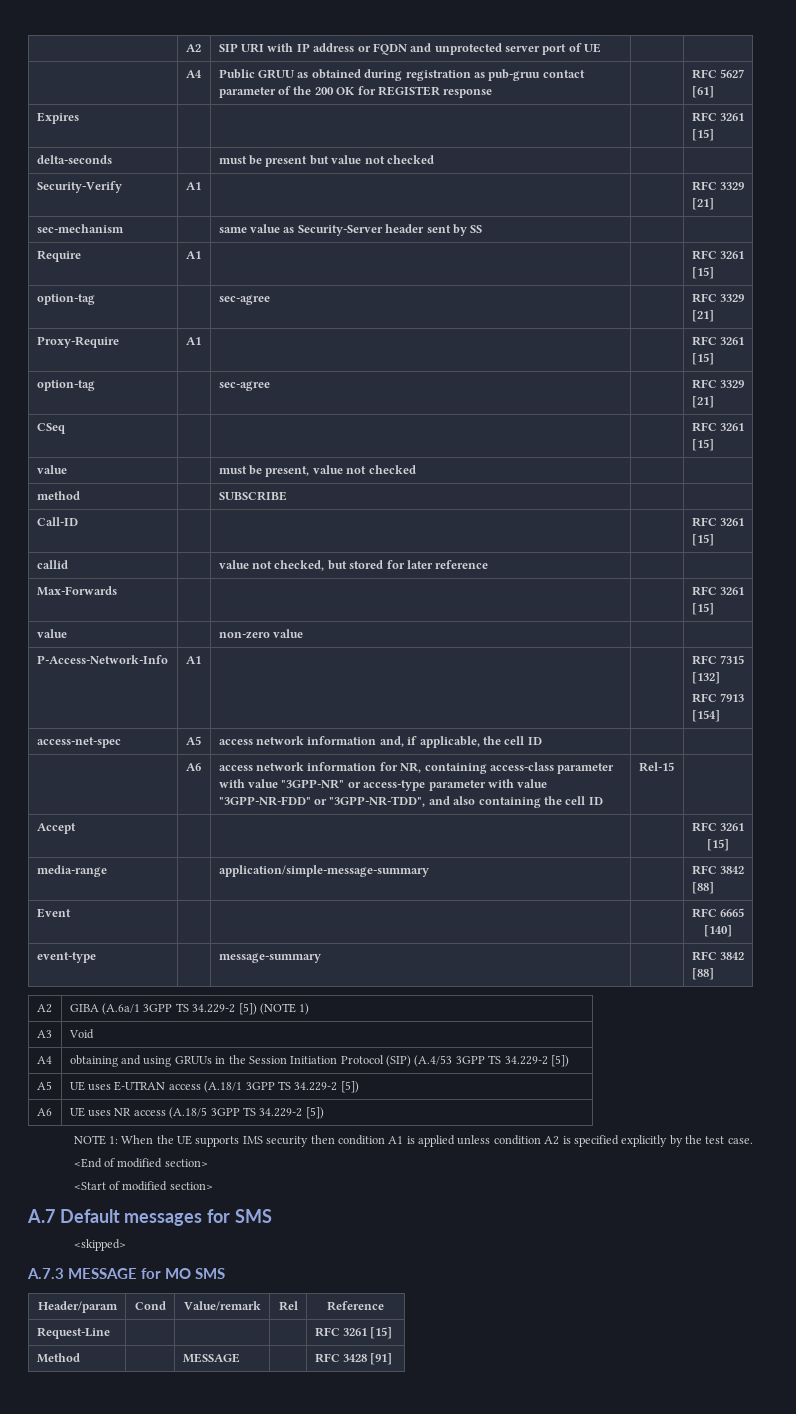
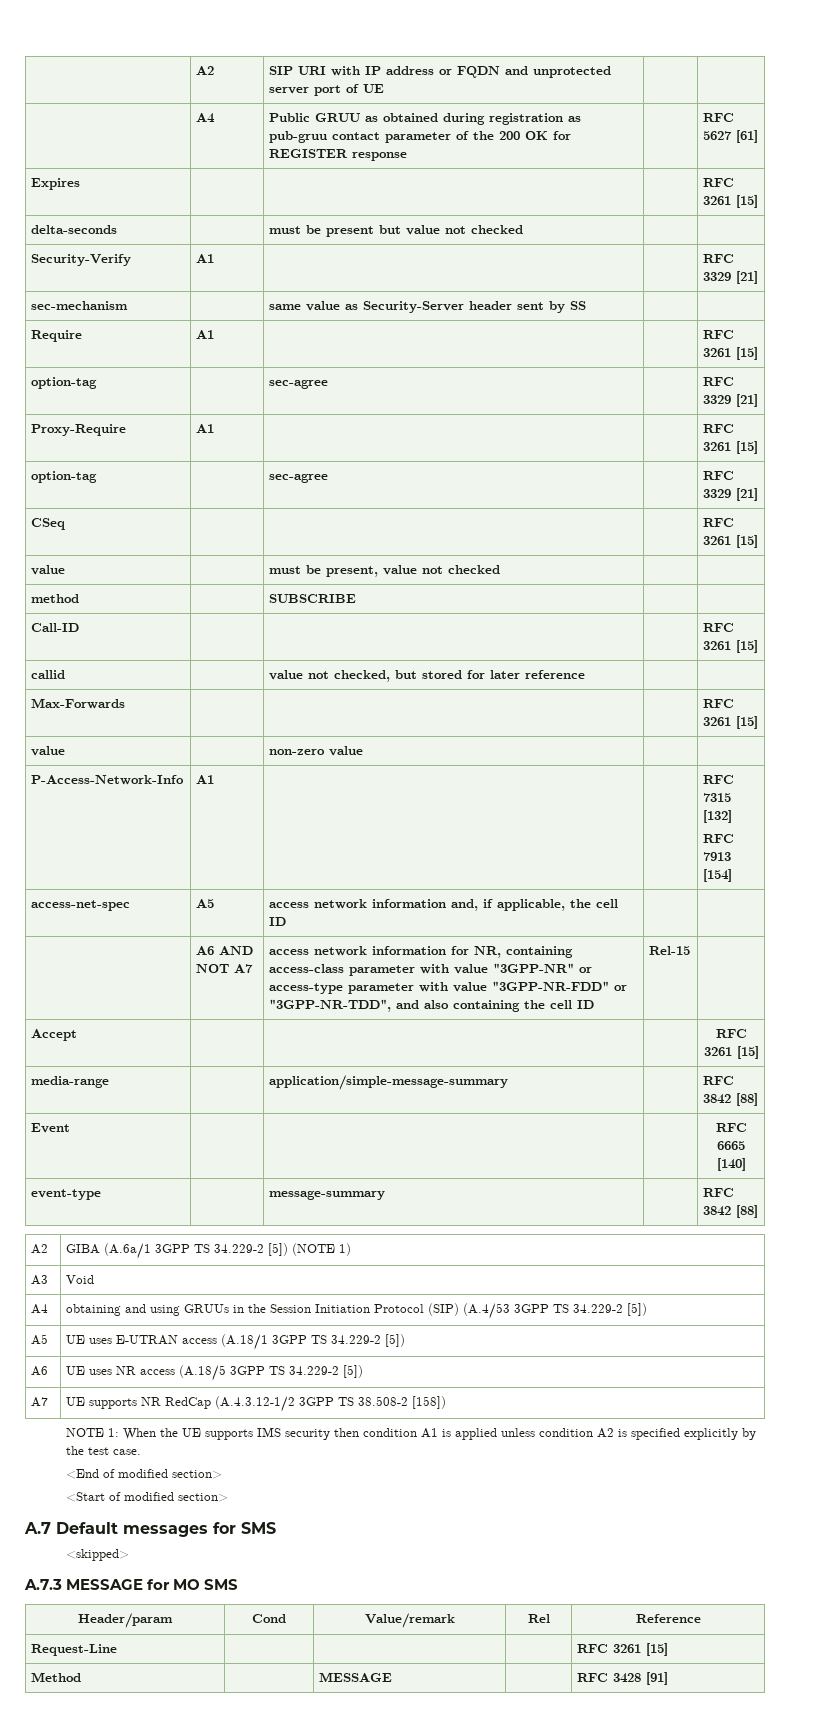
(201, 767) none -> [219,946,254,955] [196,964,254,973] AND NOT A7
(324, 1113) none -> [31,1397,49,1407] [66,1396,447,1412] // A7 | UE supports NR RedCap (A.4.3.12-1/2 3GPP TS 38.508-2 [158])

